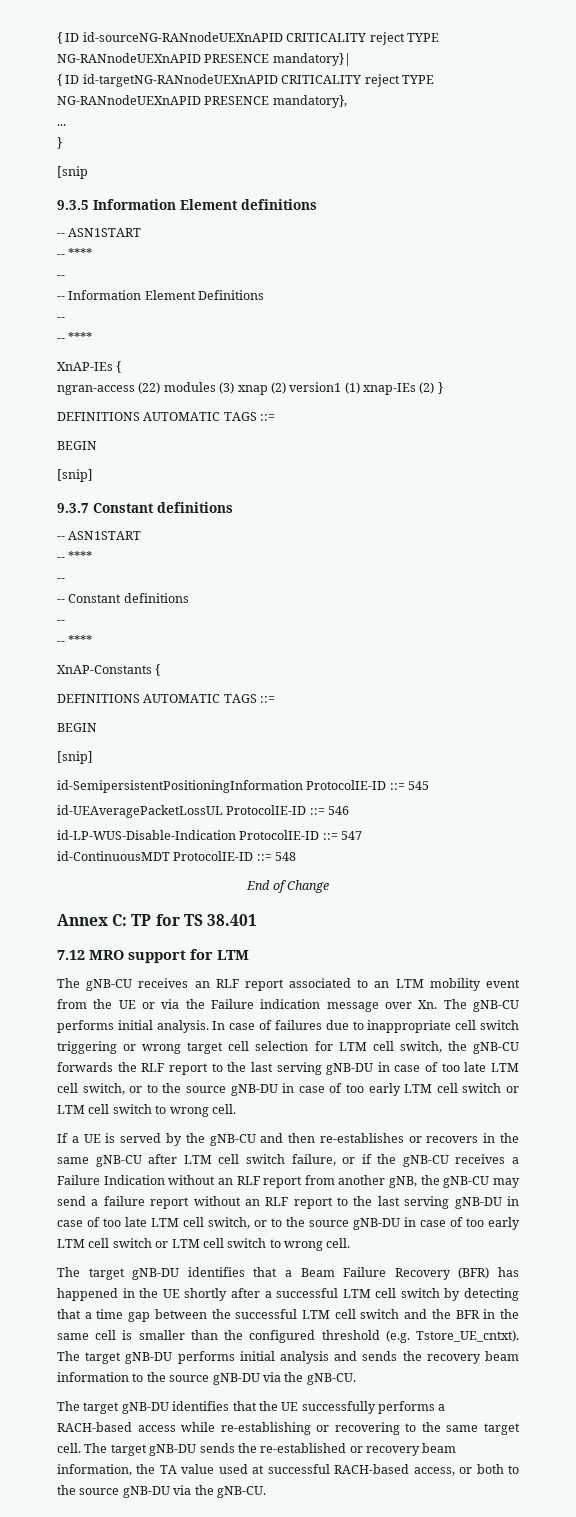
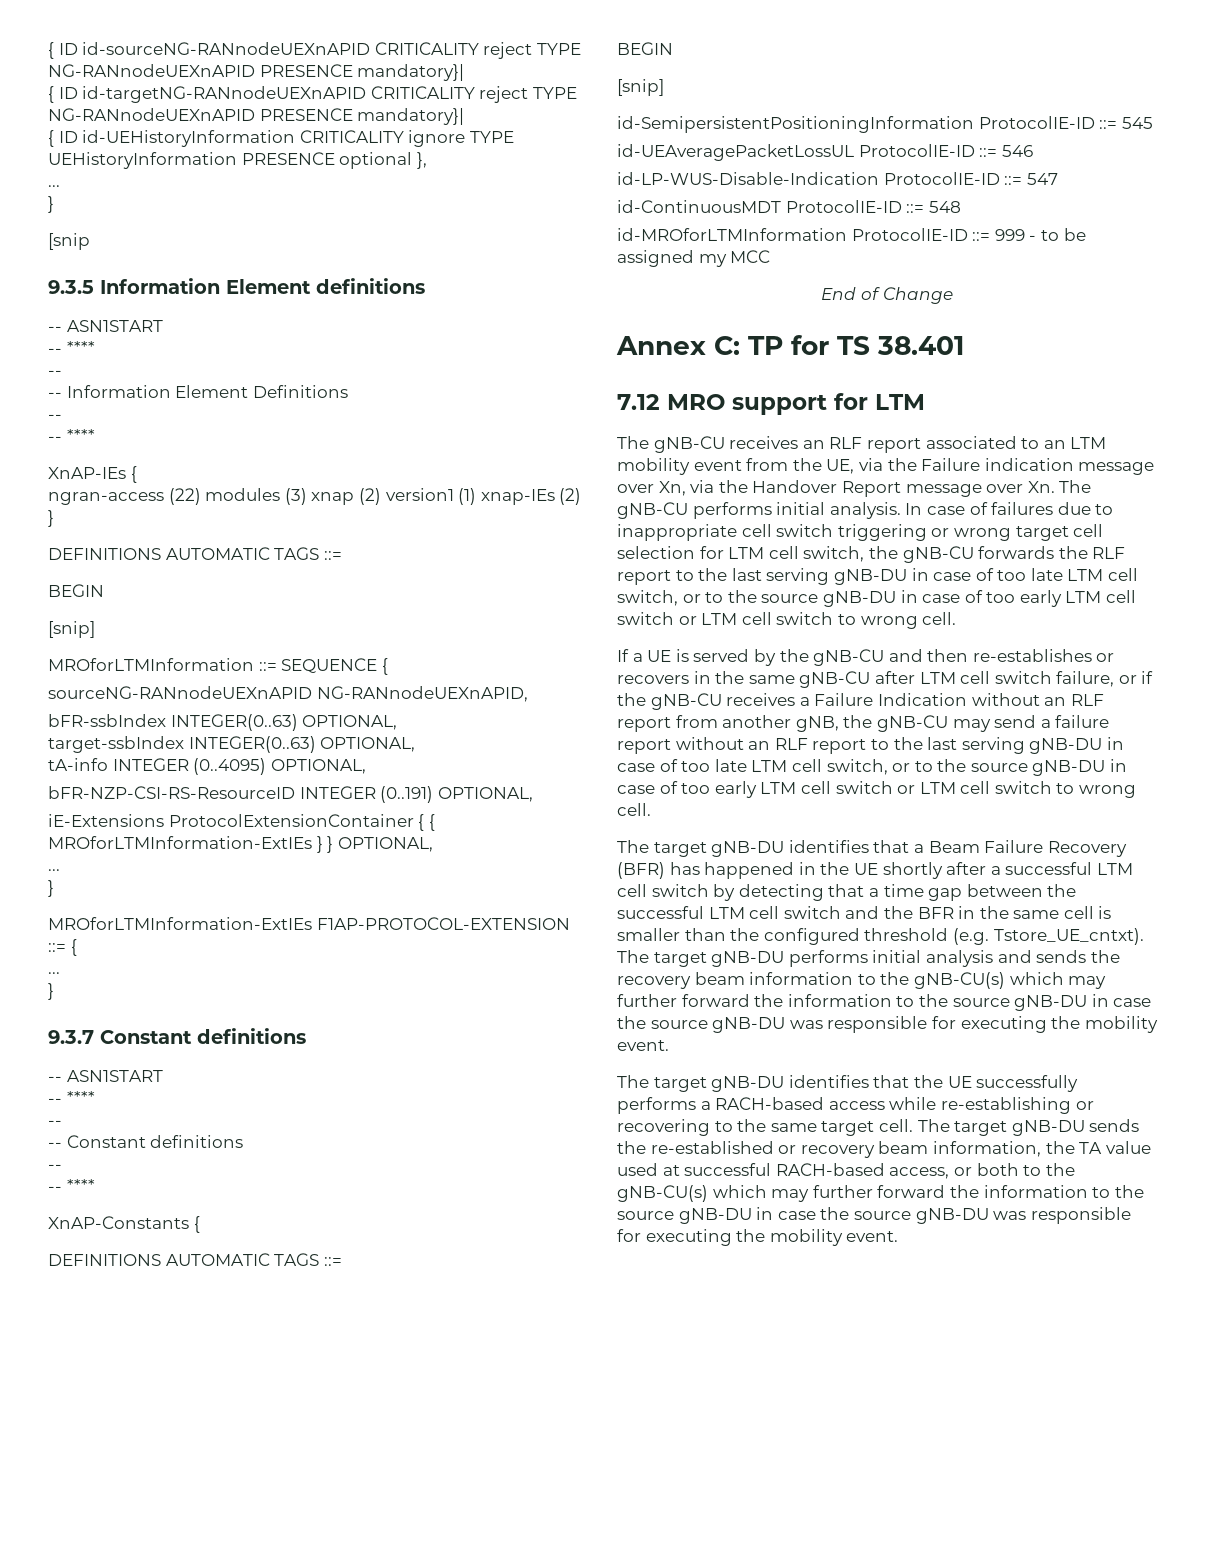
[272,95,347,108] mandatory}, -> [357,108,465,125] [48,130,514,147] [48,152,427,169] mandatory}| // { ID id-UEHistoryInformation CRITICALITY ignore TYPE UEHistoryInformation PRESENCE optional },
(93, 475) none -> [48,658,388,675] [48,686,528,702] [48,714,398,731] [48,736,416,753] [48,758,366,775] [48,786,533,803] [48,814,435,831] [48,836,433,853] [48,869,60,871] [48,880,54,897] [48,917,570,930] [48,939,77,956] [48,972,60,974] [48,983,54,1000] // MROforLTMInformation ::= SEQUENCE { // sourceNG-RANnodeUEXnAPID NG-RANnodeUEXnAPID, // bFR-ssbIndex INTEGER(0..63) OPTIONAL, // target-ssbIndex INTEGER(0..63) OPTIONAL, // tA-info INTEGER (0..4095) OPTIONAL, // bFR-NZP-CSI-RS-ResourceID INTEGER (0..191) OPTIONAL, // iE-Extensions ProtocolExtensionContainer { { MROforLTMInformation-ExtIEs } } OPTIONAL, // ... // } // MROforLTMInformation-ExtIEs F1AP-PROTOCOL-EXTENSION ::= { // ... // }
(297, 856) none -> [617,228,1086,241] [617,250,771,267] // id-MROforLTMInformation ProtocolIE-ID ::= 999 - to be assigned my MCC
[118,1000,155,1009] UE or -> [826,459,855,474] UE,
(412, 1005) none -> [658,480,1024,497] Xn, via the Handover Report message over
[169,1372,356,1385] source gNB-DU via the gNB-CU. -> [913,972,1107,989] [617,994,1152,1011] [617,1016,1158,1033] [617,1040,669,1051] gNB-CU(s) which may further forward the information to the source gNB-DU in case the source gNB-DU was responsible for executing the mobility event.
[79,1485,266,1498] source gNB-DU via the gNB-CU. -> [617,1185,1144,1202] [617,1207,1131,1224] [617,1229,899,1246] gNB-CU(s) which may further forward the information to the source gNB-DU in case the source gNB-DU was responsible for executing the mobility event.

